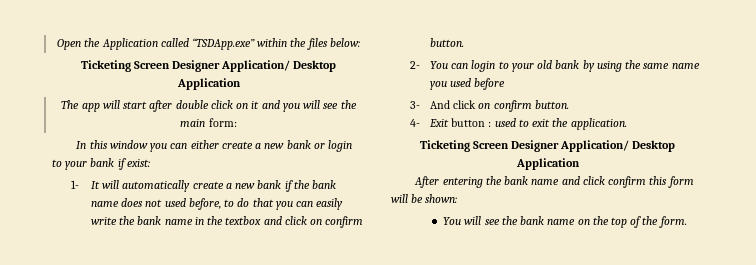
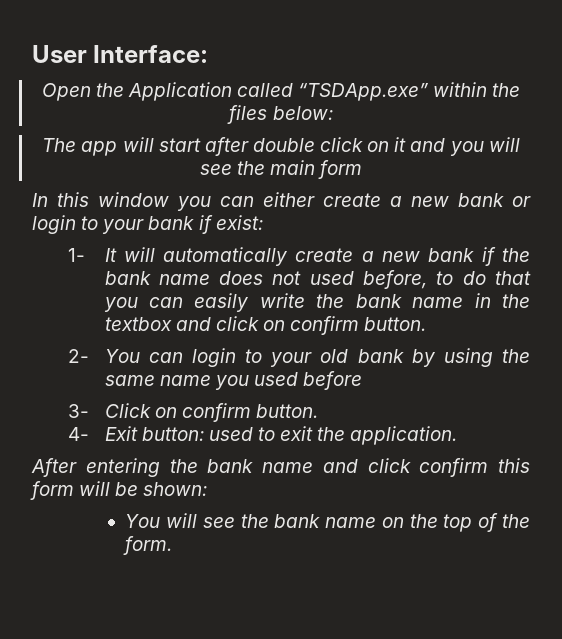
(57, 44) none -> [32,45,209,63] User Interface: //
[80,60,337,72] [176,78,241,90] // Ticketing Screen Designer Application/ Desktop Application -> (333, 113) none
[208,118,237,127] form: -> [318,160,363,179] form
[429,100,477,109] And click -> [104,403,151,418] Click
[451,118,492,127] button : -> [141,427,204,441] button:
[419,140,676,152] [515,158,580,170] // Ticketing Screen Designer Application/ Desktop Application -> (458, 435) none

